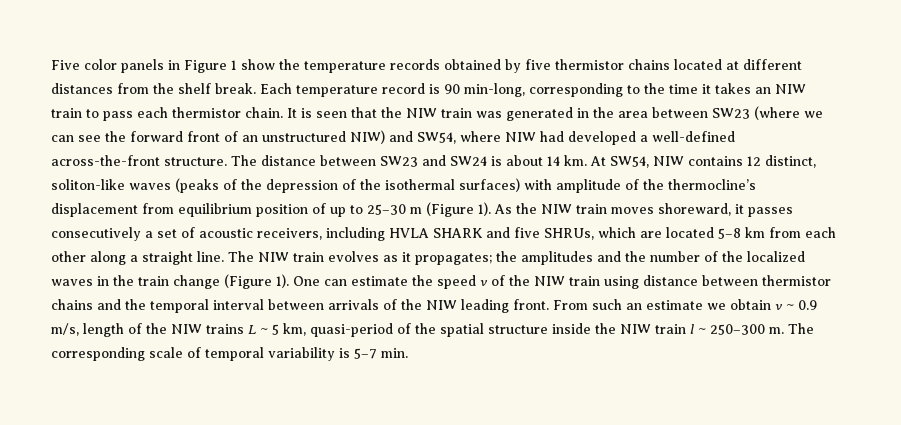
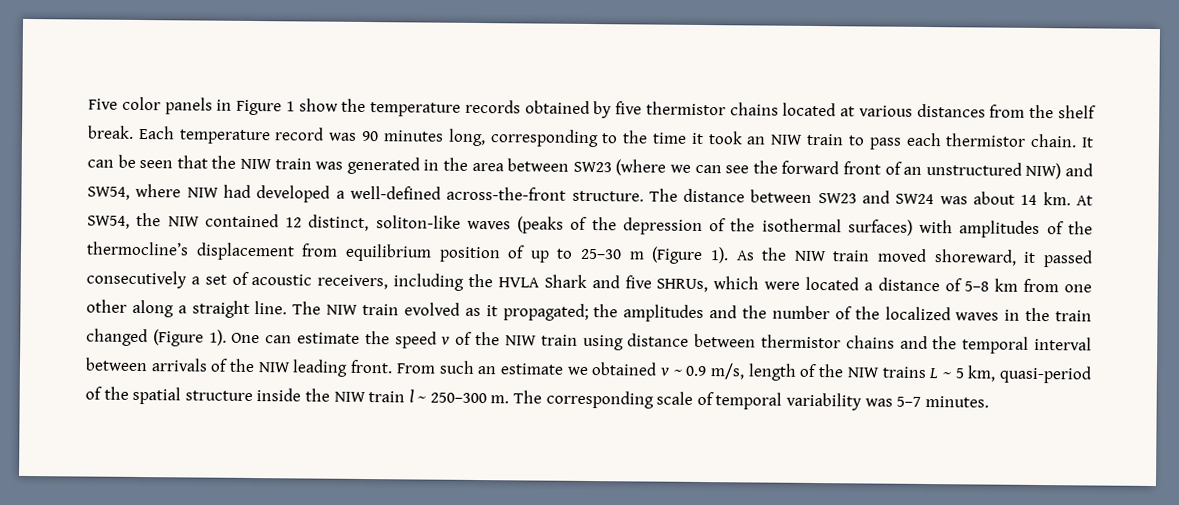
[743,59,802,70] different -> [858,105,913,117] various
[429,83,525,97] is 90 min-long, -> [328,128,486,147] was 90 minutes long,
[715,83,751,94] takes -> [707,131,743,145] took
[301,108,312,118] is -> [87,154,136,168] can be
[491,156,502,166] is -> [939,196,968,205] was
[653,156,743,166] NIW contains -> [136,212,279,228] the NIW contained
[556,179,621,193] amplitude -> [959,220,1041,239] amplitudes
[611,207,654,214] moves -> [877,248,928,263] moved
[748,207,793,217] passes -> [1043,250,1094,268] passed
[389,228,483,238] HVLA SHARK -> [468,273,587,288] the HVLA Shark
[640,227,714,238] are located -> [764,276,962,292] were located a distance of
[805,227,836,238] each -> [1064,284,1093,293] one
[328,251,379,262] evolves -> [403,302,460,316] evolved
[415,253,492,265] propagates; -> [502,303,589,321] propagated;
[173,275,220,289] change -> [86,328,148,347] changed
[730,299,771,310] obtain -> [591,362,658,376] obtained
[339,348,408,359] is 5–7 min. -> [864,395,989,408] was 5–7 minutes.

